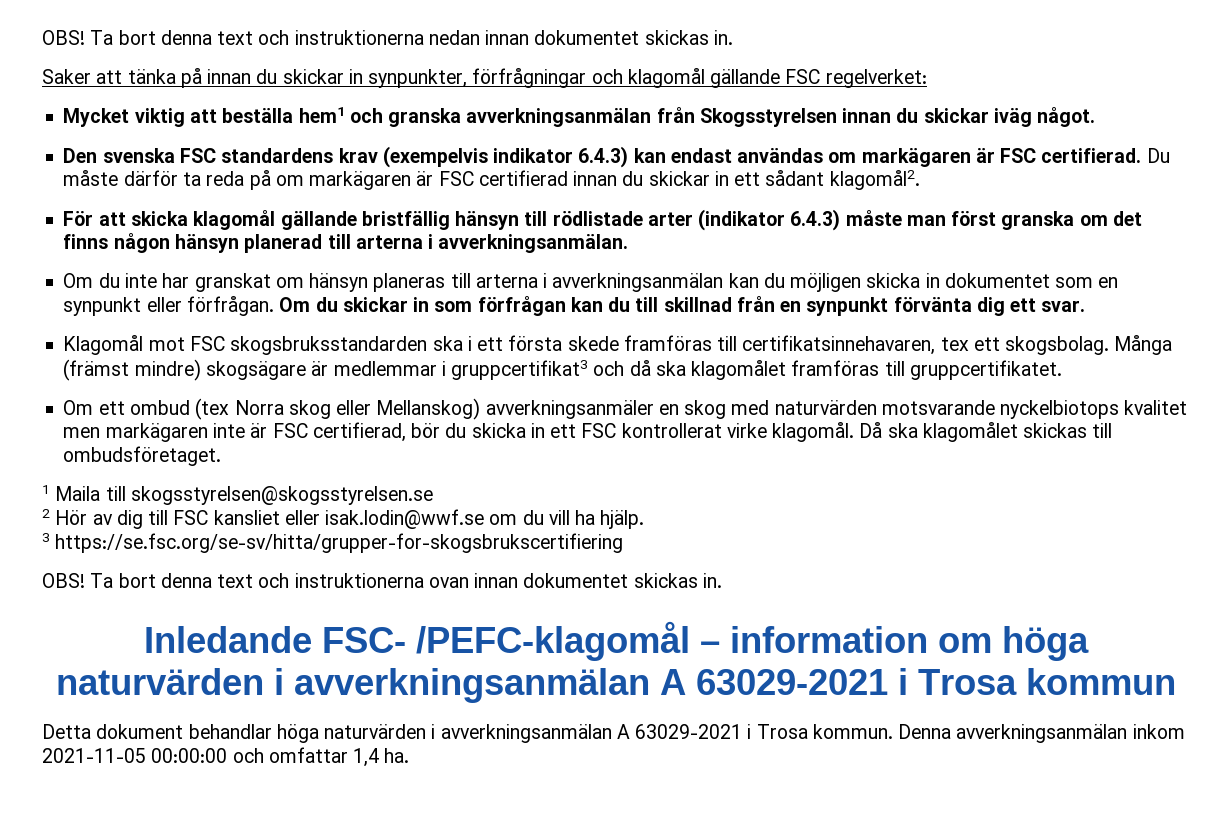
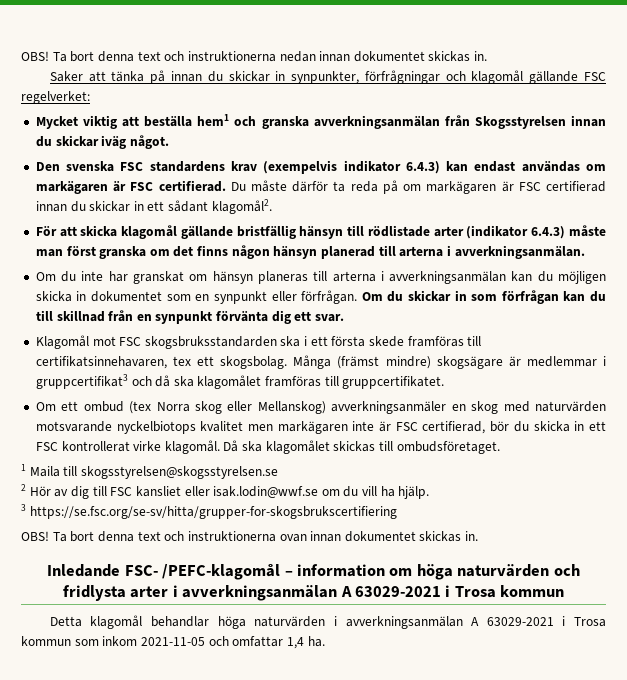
(264, 681) none -> [553,564,580,576] [62,585,169,601] och fridlysta arter
[96,724,184,739] dokument -> [90,615,143,629] klagomål
[812,724,1128,743] kommun. Denna avverkningsanmälan -> [21,636,99,646] kommun som
[151,748,228,763] 00:00:00 -> (205, 641) none

